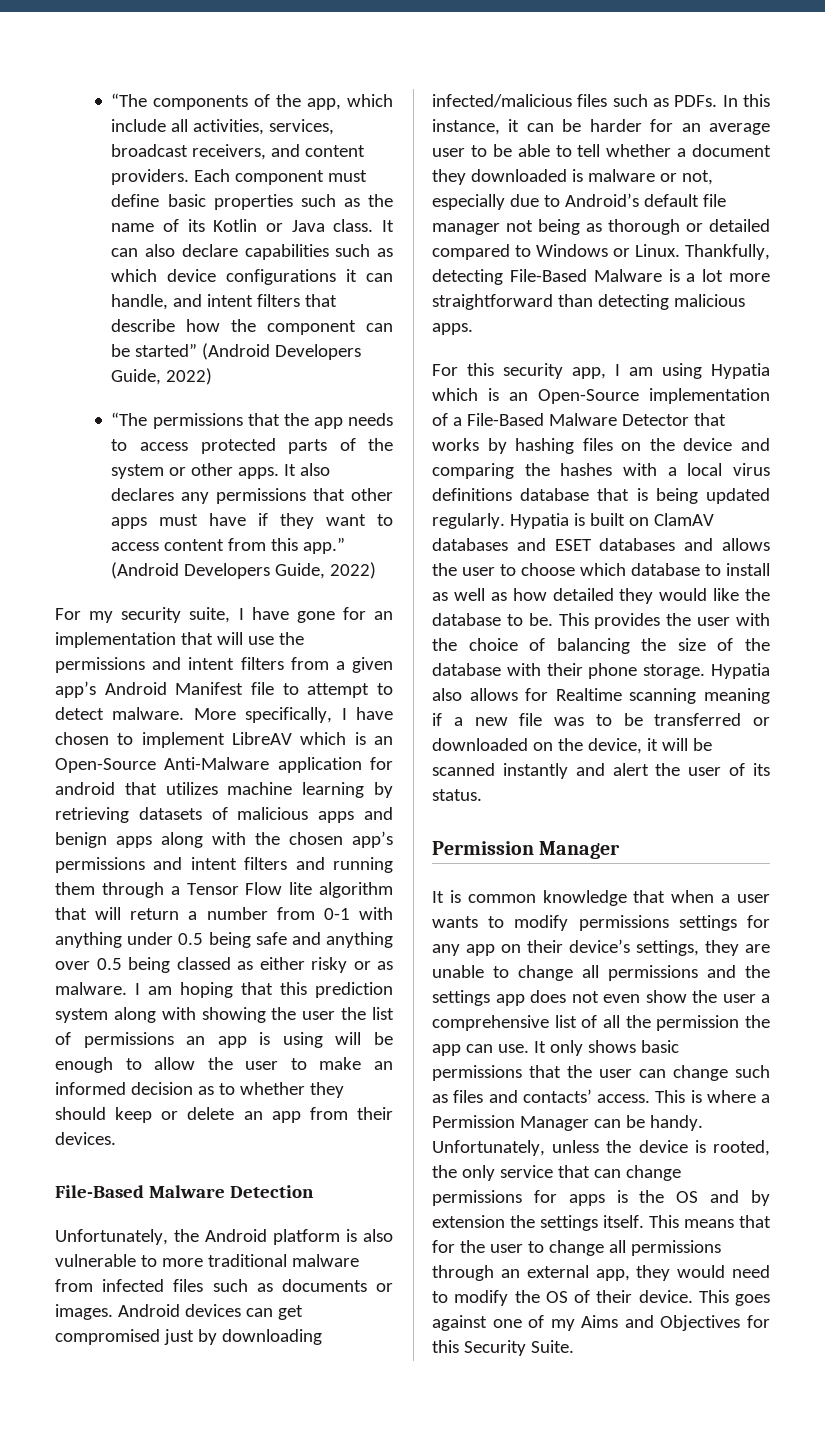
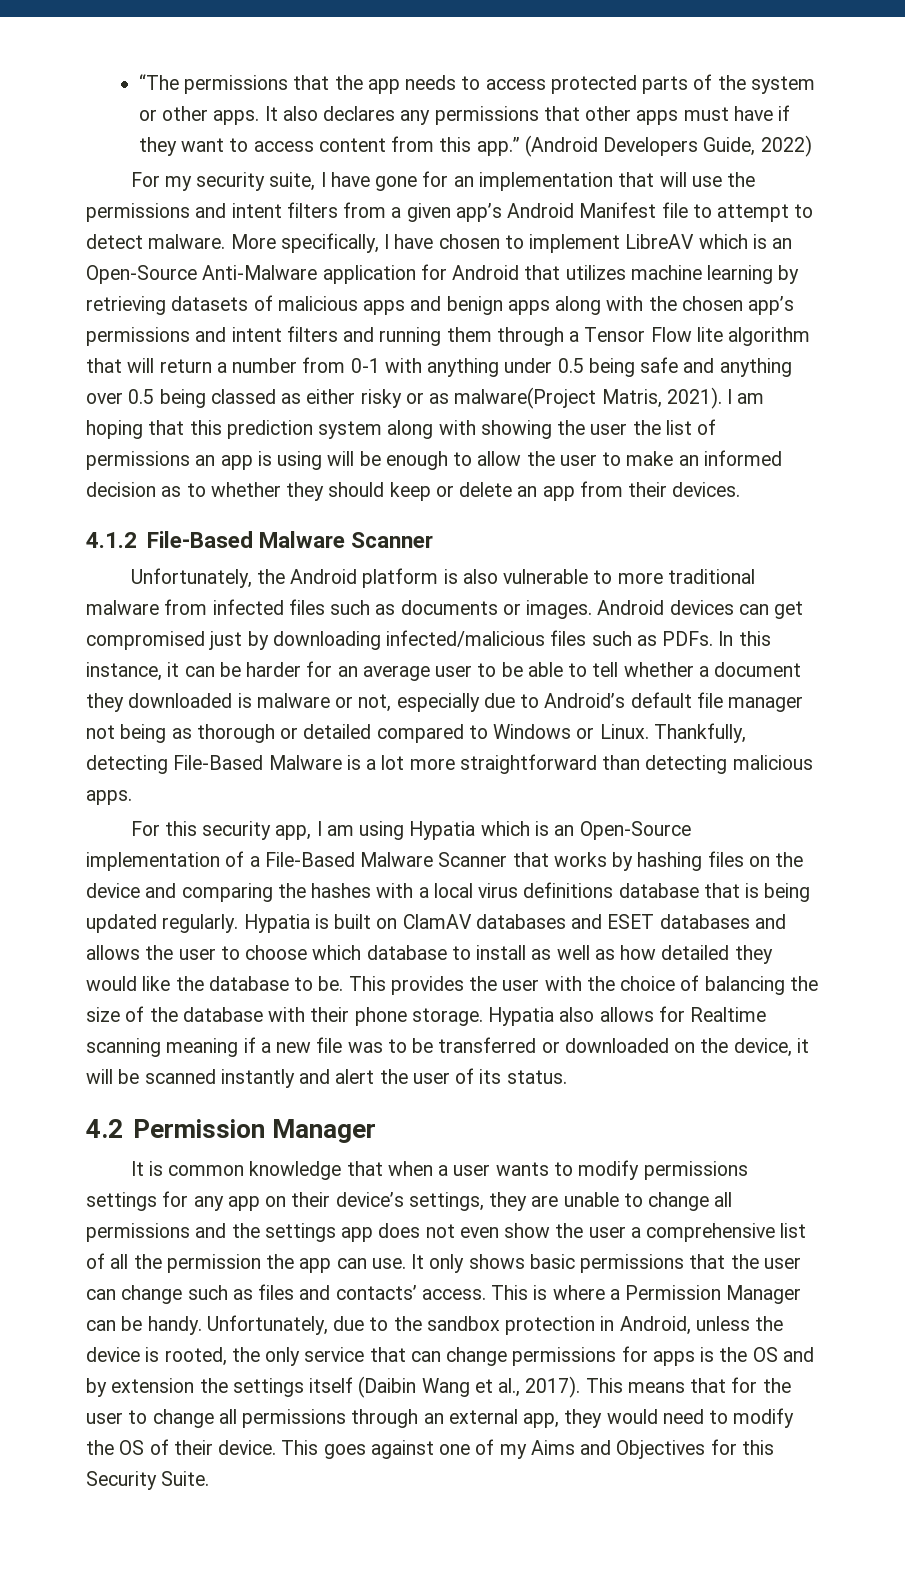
[111,93,393,110] [111,119,335,135] [111,144,366,160] [111,169,368,185] [111,194,393,210] [111,219,394,232] [111,244,393,260] [111,269,393,285] [111,294,338,310] [111,319,393,335] [111,343,362,360] [111,368,213,385] [111,412,148,426] “The components of the app, which include all activities, services, broadcast receivers, and content providers. Each component must define basic properties such as the name of its Kotlin or Java class. It can also declare capabilities such as which device configurations it can handle, and intent filters that describe how the component can be started” (Android Developers Guide, 2022) // “The -> [138,74,179,90] “The
[55,782,115,795] android -> [452,265,520,280] Android
[55,982,127,995] malware. -> [454,387,722,409] malware(Project Matris, 2021).
[55,1185,314,1198] File-Based Malware Detection -> [86,531,433,548] 4.1.2 File-Based Malware Scanner
[621,414,689,426] Detector -> [438,852,508,867] Scanner
(482, 795) none -> [86,1119,123,1138] 4.2
(545, 1148) none -> [333,1316,691,1335] due to the sandbox protection in Android,
[603,1215,644,1228] itself. -> [309,1376,581,1398] itself (Daibin Wang et al., 2017).

